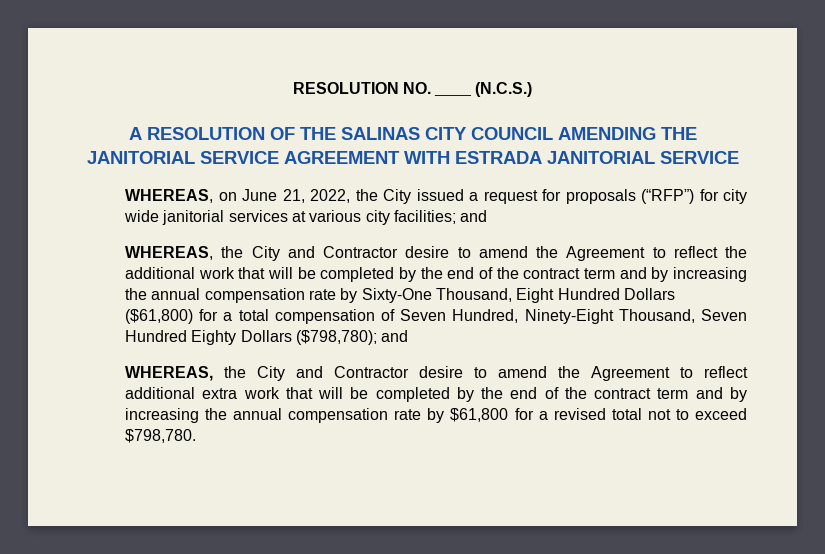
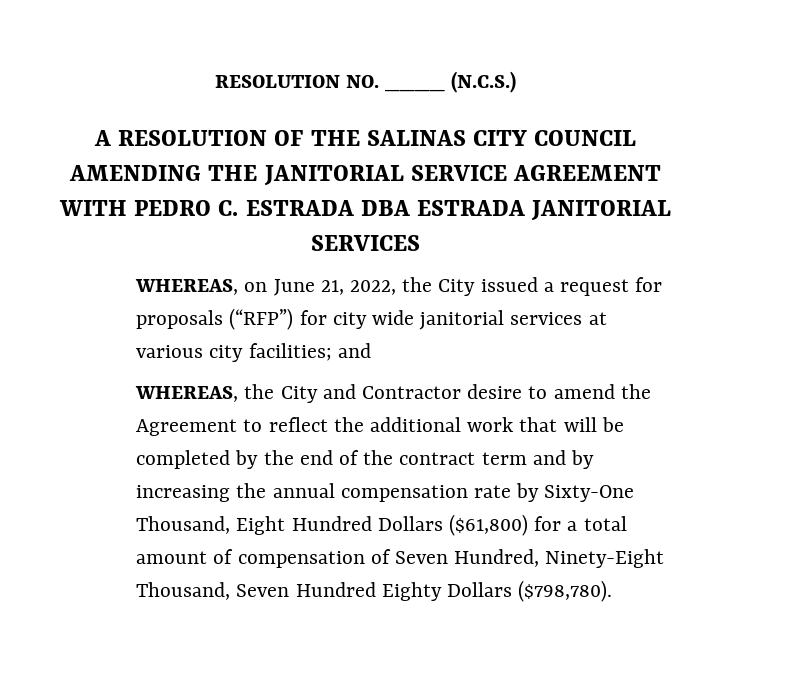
(450, 157) none -> [134,200,410,216] PEDRO C. ESTRADA DBA
[659,151,739,164] SERVICE -> [311,235,420,251] SERVICES
(269, 315) none -> [136,549,234,564] amount of
[295,330,409,345] [125,366,748,381] [125,387,747,402] [125,408,748,423] [125,429,197,443] ($798,780); and // WHEREAS, the City and Contractor desire to amend the Agreement to reflect additional extra work that will be completed by the end of the contract term and by increasing the annual compensation rate by $61,800 for a revised total not to exceed $798,780. -> [518,580,613,602] ($798,780).

